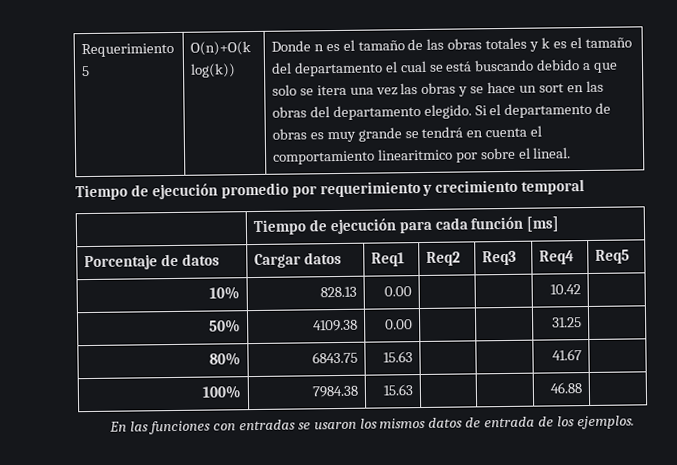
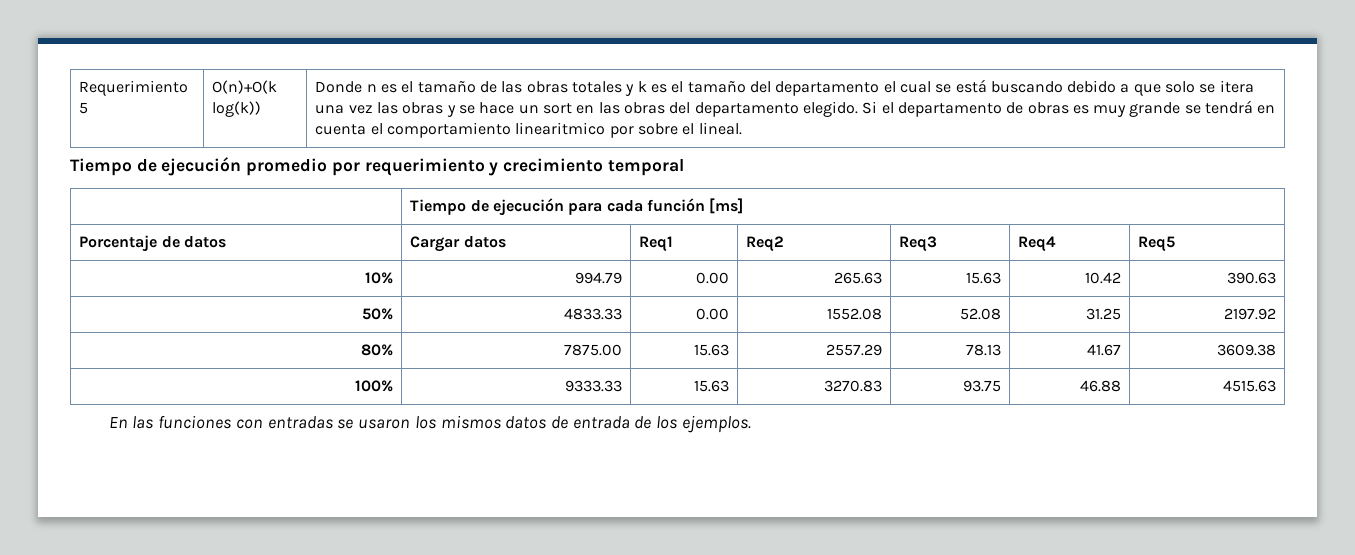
[320,286,358,298] [384,286,413,297] 828.13 | 0.00 | | -> [574,272,622,284] [695,272,729,284] [833,272,882,284] [965,272,1001,284] 994.79 | 0.00 | 265.63 | 15.63
(582, 289) none -> [1226,272,1276,284] 390.63
[313,319,359,332] [385,319,414,330] 4109.38 | 0.00 | | -> [563,308,622,320] [695,308,729,320] [826,308,882,320] [959,308,1001,320] 4833.33 | 0.00 | 1552.08 | 52.08
(583, 322) none -> [1223,308,1276,320] 2197.92
[312,351,359,364] [383,351,414,363] 6843.75 | 15.63 | | -> [563,344,622,356] [693,344,729,356] [825,344,882,356] [965,344,1001,356] 7875.00 | 15.63 | 2557.29 | 78.13
(583, 355) none -> [1216,344,1276,356] 3609.38
[312,385,359,398] [383,384,414,396] 7984.38 | 15.63 | | -> [564,380,622,392] [693,380,729,392] [823,380,882,392] [962,380,1001,392] 9333.33 | 15.63 | 3270.83 | 93.75
(583, 388) none -> [1222,380,1276,392] 4515.63

